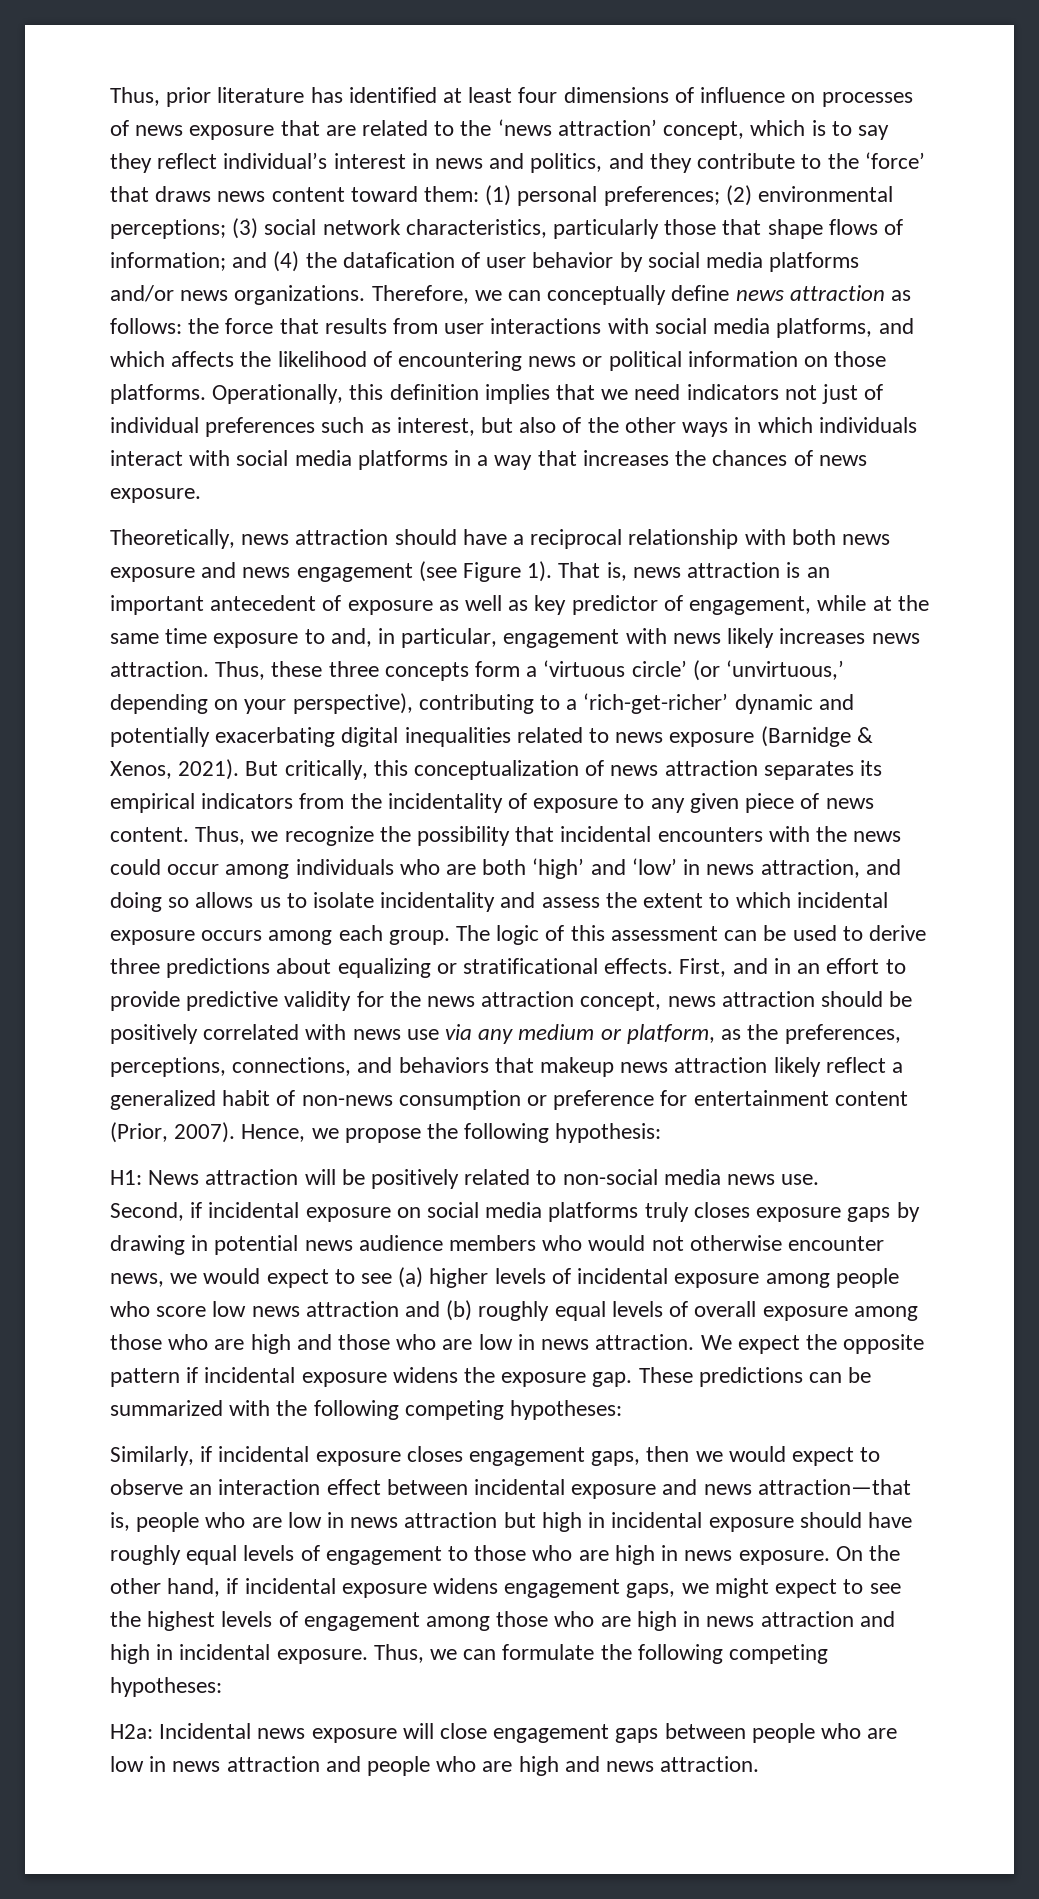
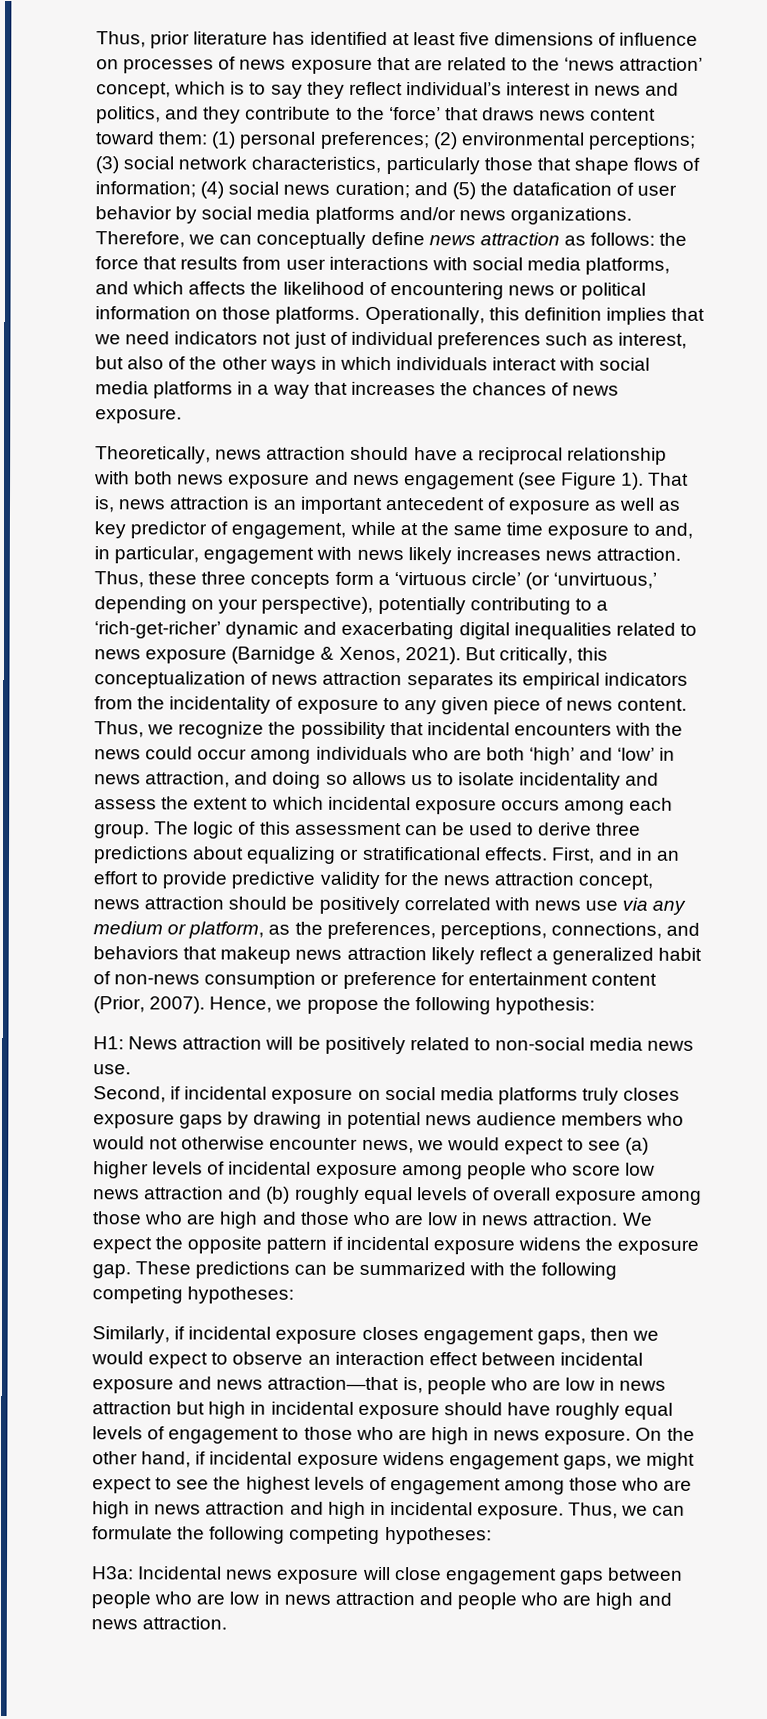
[518,87,558,103] four -> [458,32,490,46] five
[232,251,300,272] and (4) -> [200,181,476,200] (4) social news curation; and (5)
(413, 703) none -> [377,596,466,615] potentially
[110,727,210,747] potentially -> (338, 628) none
[110,1724,153,1739] H2a: -> [91,1566,134,1580] H3a:

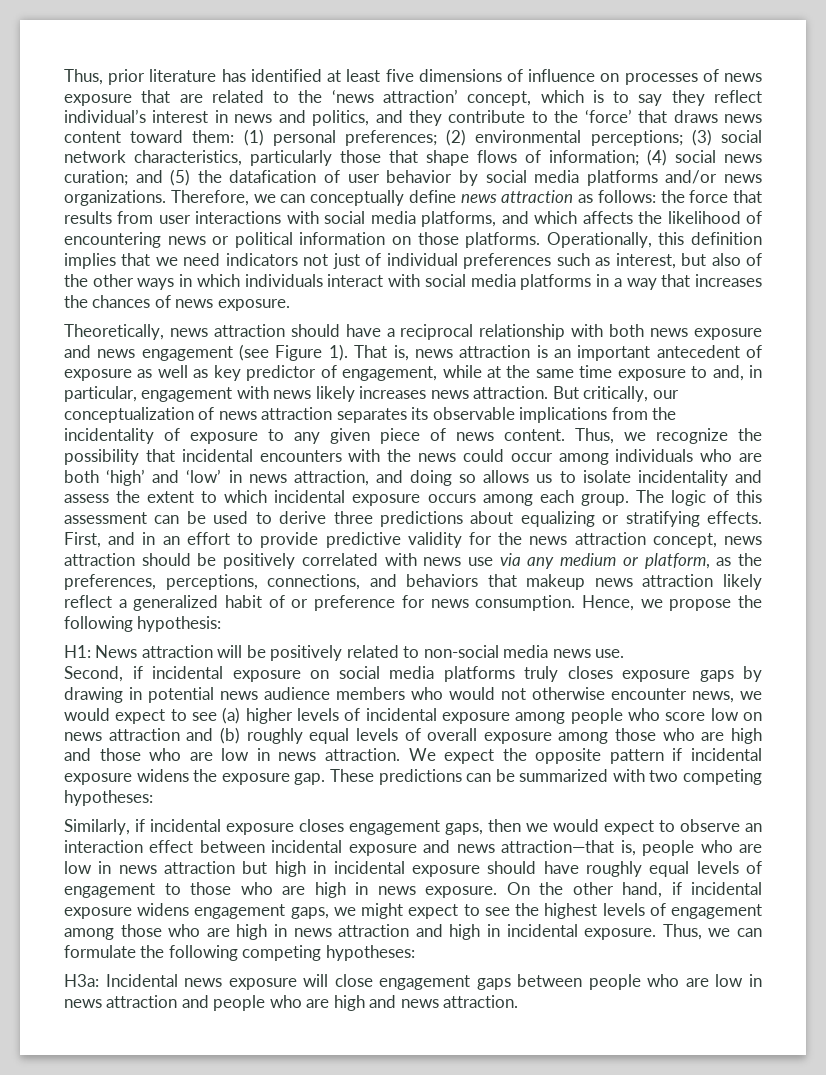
[94,571,658,590] [94,596,608,615] [94,621,697,640] [94,646,461,665] Thus, these three concepts form a ‘virtuous circle’ (or ‘unvirtuous,’ depending on your perspective), potentially contributing to a ‘rich-get-richer’ dynamic and exacerbating digital inequalities related to news exposure (Barnidge & Xenos, 2021). -> (549, 392) none
[577,647,609,661] this -> [652,390,679,399] our
[521,672,688,690] empirical indicators -> [432,407,608,423] observable implications
[361,846,481,861] stratificational -> [625,511,700,527] stratifying
[114,971,317,989] non-news consumption -> (285, 601) none
[467,972,657,986] [93,996,206,1014] entertainment content (Prior, 2007). -> [430,595,576,611] news consumption.
(656, 1169) none -> [743,712,763,721] on
[508,1262,618,1280] the following -> [649,770,679,782] two

